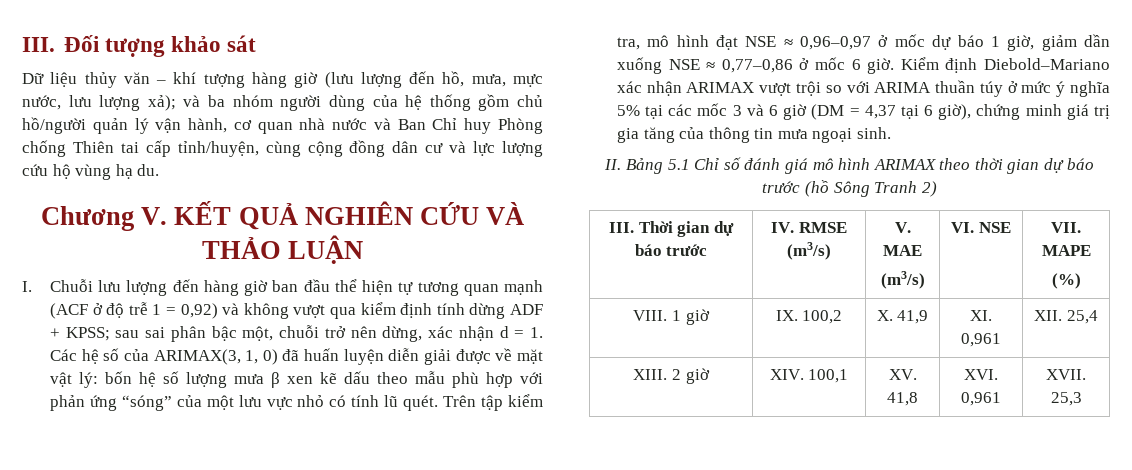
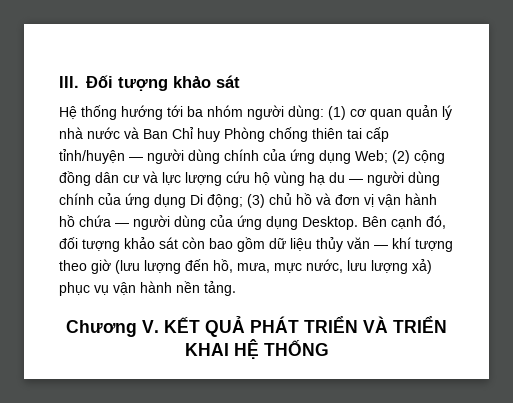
[22,71,543,88] [22,94,544,111] [22,117,293,134] Dữ liệu thủy văn – khí tượng hàng giờ (lưu lượng đến hồ, mưa, mực nước, lưu lượng xả); và ba nhóm người dùng của hệ thống gồm chủ hồ/người quản lý vận hành, cơ quan -> [59,105,452,120] Hệ thống hướng tới ba nhóm người dùng: (1) cơ quan quản lý
[72,141,114,153] Thiên -> [312,128,343,139] thiên
[177,141,301,157] tỉnh/huyện, cùng -> [59,149,410,164] tỉnh/huyện — người dùng chính của ứng dụng Web; (2)
[137,164,160,176] [41,201,524,231] [201,235,364,264] [22,279,543,296] [49,302,543,319] [49,325,543,342] [49,348,543,365] [49,371,543,388] [49,394,543,411] [616,34,1110,51] [616,57,1110,74] [616,80,1110,97] [616,103,1110,120] [616,127,892,143] [604,157,1094,174] [762,180,937,197] [609,221,734,237] [634,244,708,256] [771,222,847,233] [787,242,831,260] [894,222,911,233] [883,245,922,256] [880,271,925,289] [951,222,1011,233] [1051,222,1081,233] [1041,245,1091,256] [1051,273,1081,289] [633,309,710,325] [775,310,843,324] [876,310,929,324] [970,310,992,321] [961,333,1001,347] [1034,310,1098,324] [633,368,710,384] [769,369,849,383] [888,369,917,380] [887,392,918,406] [964,369,998,380] [961,392,1001,406] [1046,369,1086,380] [1050,392,1082,406] du. // Chương V. KẾT QUẢ NGHIÊN CỨU VÀ THẢO LUẬN // I. Chuỗi lưu lượng đến hàng giờ ban đầu thể hiện tự tương quan mạnh (ACF ở độ trễ 1 = 0,92) và không vượt qua kiểm định tính dừng ADF + KPSS; sau sai phân bậc một, chuỗi trở nên dừng, xác nhận d = 1. Các hệ số của ARIMAX(3, 1, 0) đã huấn luyện diễn giải được về mặt vật lý: bốn hệ số lượng mưa β xen kẽ dấu theo mẫu phù hợp với phản ứng “sóng” của một lưu vực nhỏ có tính lũ quét. Trên tập kiểm tra, mô hình đạt NSE ≈ 0,96–0,97 ở mốc dự báo 1 giờ, giảm dần xuống NSE ≈ 0,77–0,86 ở mốc 6 giờ. Kiểm định Diebold–Mariano xác nhận ARIMAX vượt trội so với ARIMA thuần túy ở mức ý nghĩa 5% tại các mốc 3 và 6 giờ (DM = 4,37 tại 6 giờ), chứng minh giá trị gia tăng của thông tin mưa ngoại sinh. // II. Bảng 5.1 Chỉ số đánh giá mô hình ARIMAX theo thời gian dự báo trước (hồ Sông Tranh 2) // III. Thời gian dự báo trước | IV. RMSE (m3/s) | V. MAE // (m3/s) | VI. NSE | VII. MAPE // (%) // VIII. 1 giờ | IX. 100,2 | X. 41,9 | XI. 0,961 | XII. 25,4 // XIII. 2 giờ | XIV. 100,1 | XV. 41,8 | XVI. 0,961 | XVII. 25,3 -> [329,171,440,186] [59,193,437,208] [59,215,446,230] [59,237,453,252] [59,259,432,274] [59,281,236,296] [66,316,447,337] [184,339,329,359] du — người dùng chính của ứng dụng Di động; (3) chủ hồ và đơn vị vận hành hồ chứa — người dùng của ứng dụng Desktop. Bên cạnh đó, đối tượng khảo sát còn bao gồm dữ liệu thủy văn — khí tượng theo giờ (lưu lượng đến hồ, mưa, mực nước, lưu lượng xả) phục vụ vận hành nền tảng. // Chương V. KẾT QUẢ PHÁT TRIỂN VÀ TRIỂN KHAI HỆ THỐNG

